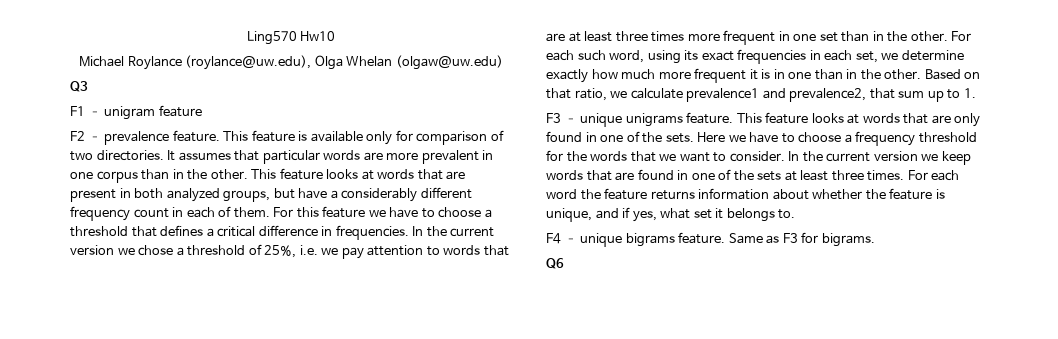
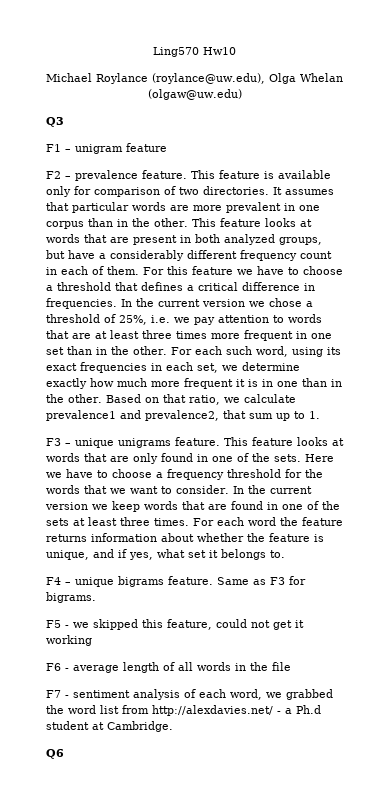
(875, 240) none -> [46,619,304,630] [46,635,92,646] [46,662,291,673] [46,689,333,700] [46,705,321,716] [46,721,173,732] // F5 - we skipped this feature, could not get it working // F6 - average length of all words in the file // F7 - sentiment analysis of each word, we grabbed the word list from http://alexdavies.net/ - a Ph.d student at Cambridge.

